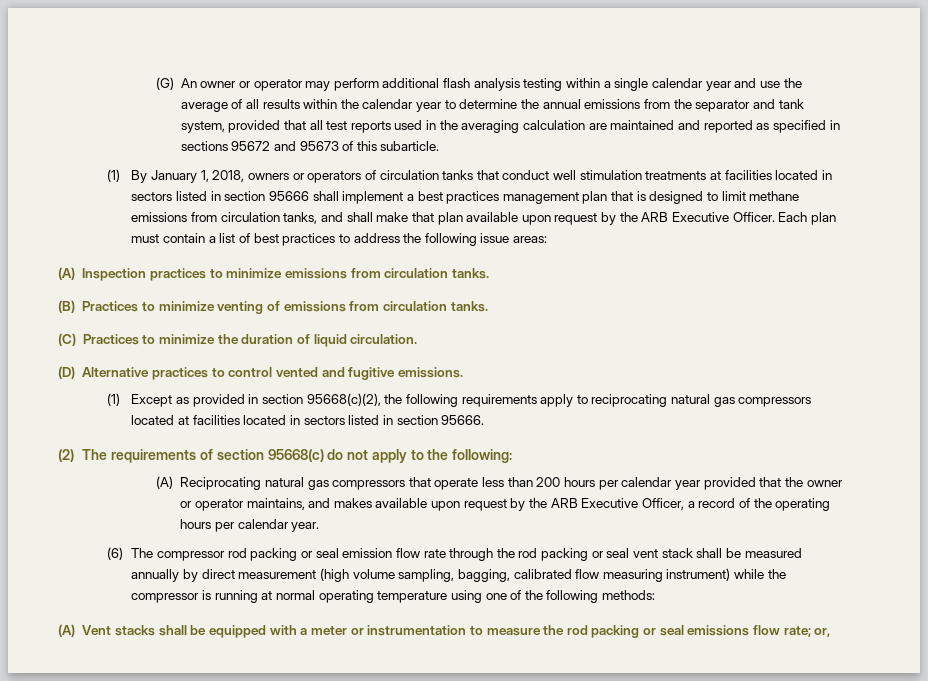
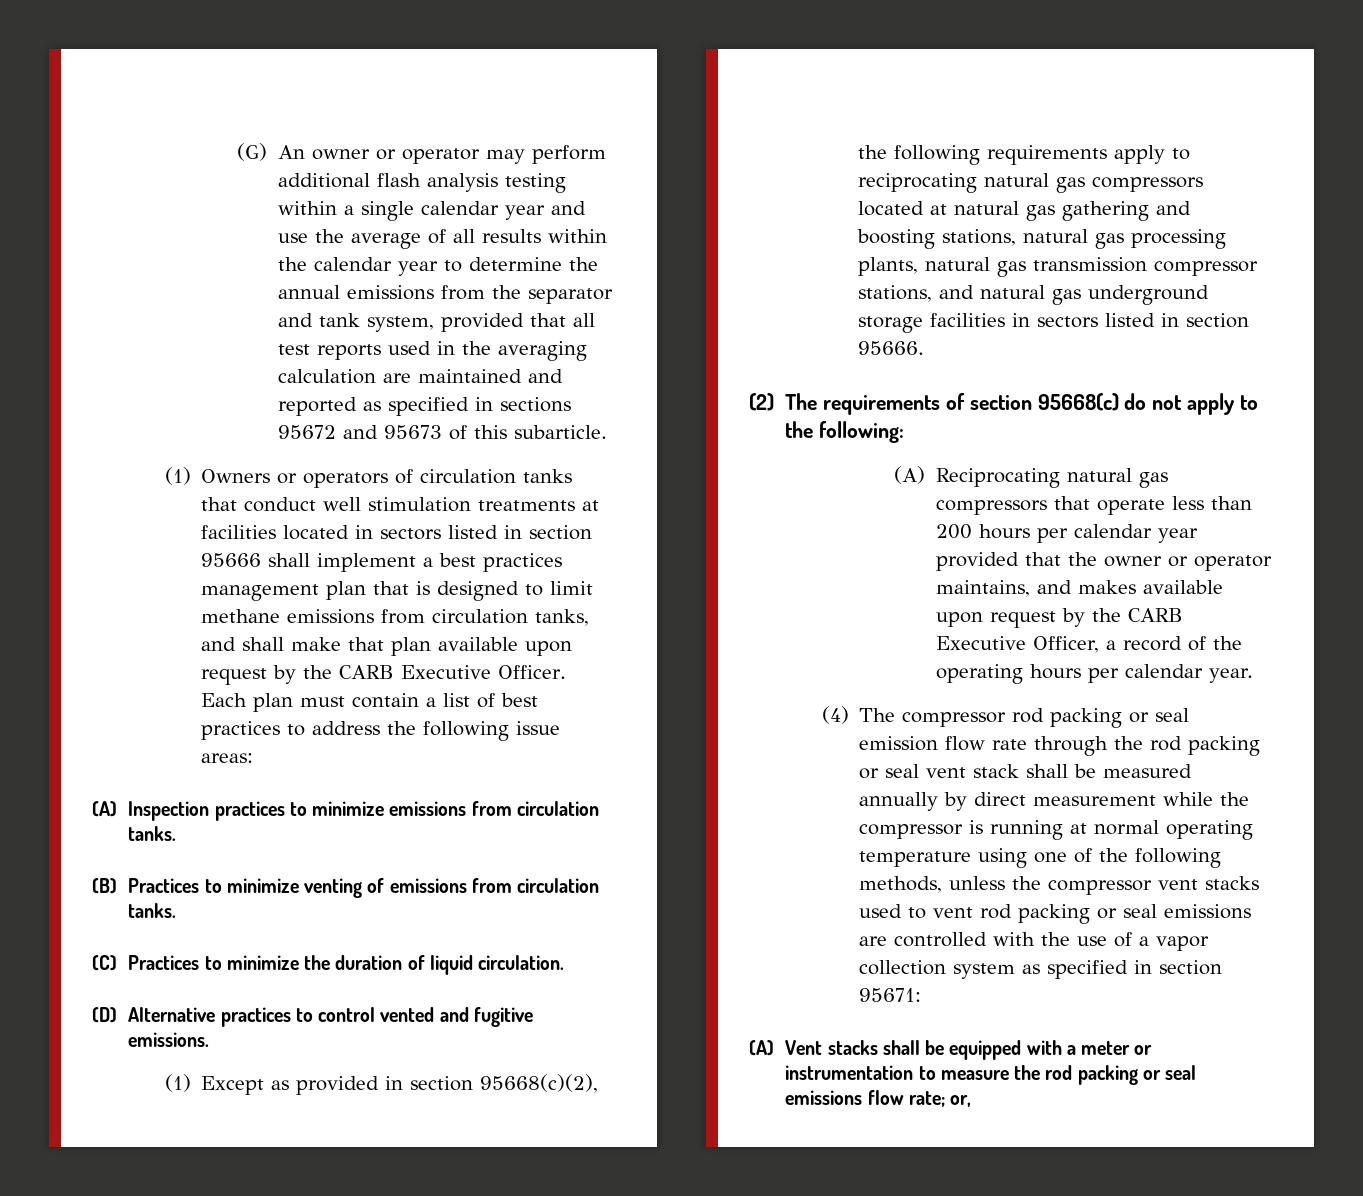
[131,170,289,183] By January 1, 2018, owners -> [200,469,270,483] Owners
[641,212,669,222] ARB -> [338,665,394,679] CARB
[192,415,287,425] facilities located -> [953,201,1191,221] [856,229,1226,249] [857,257,1258,277] [857,285,1209,305] [857,313,1005,333] natural gas gathering and boosting stations, natural gas processing plants, natural gas transmission compressor stations, and natural gas underground storage facilities
[550,498,578,508] ARB -> [1127,608,1183,622] CARB
[106,547,123,560] (6) -> [821,706,849,724] (4)
[319,568,731,582] (high volume sampling, bagging, calibrated flow measuring instrument) -> (1156, 800) none
[602,590,656,600] methods: -> [858,876,1259,895] [858,904,1251,924] [858,932,1209,951] [858,960,1222,979] [858,988,921,1002] methods, unless the compressor vent stacks used to vent rod packing or seal emissions are controlled with the use of a vapor collection system as specified in section 95671:

